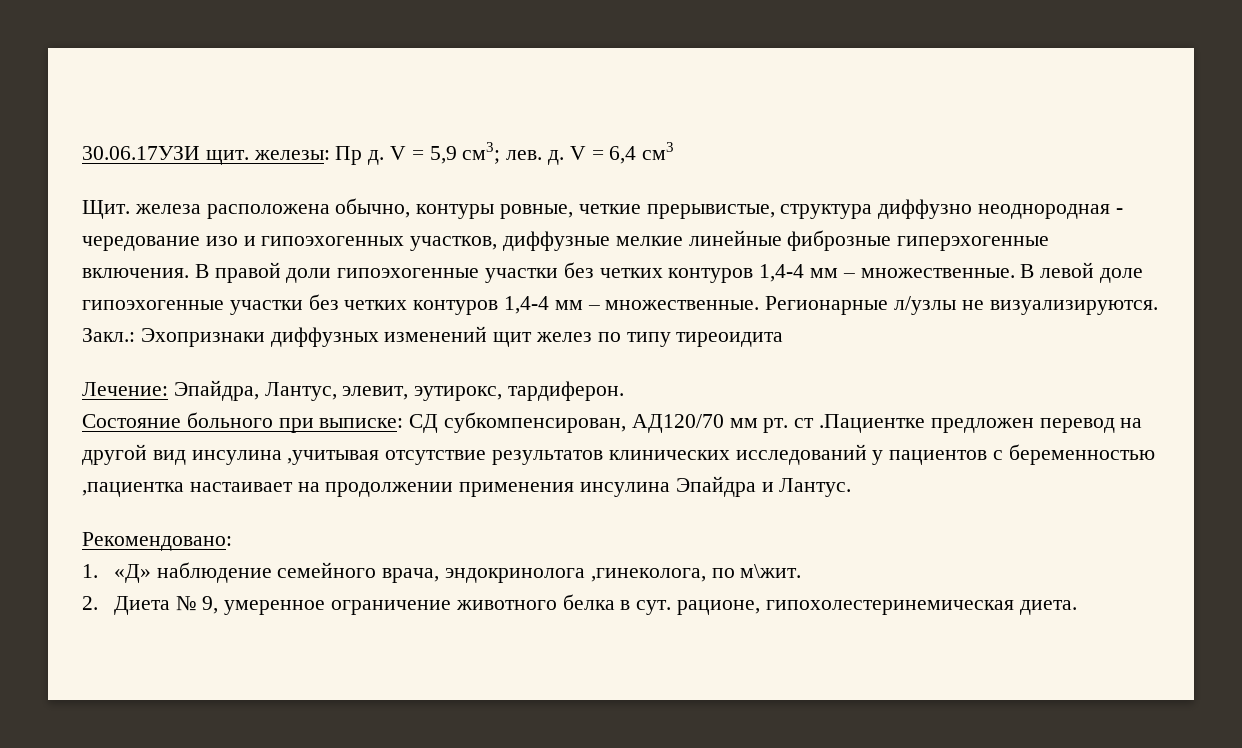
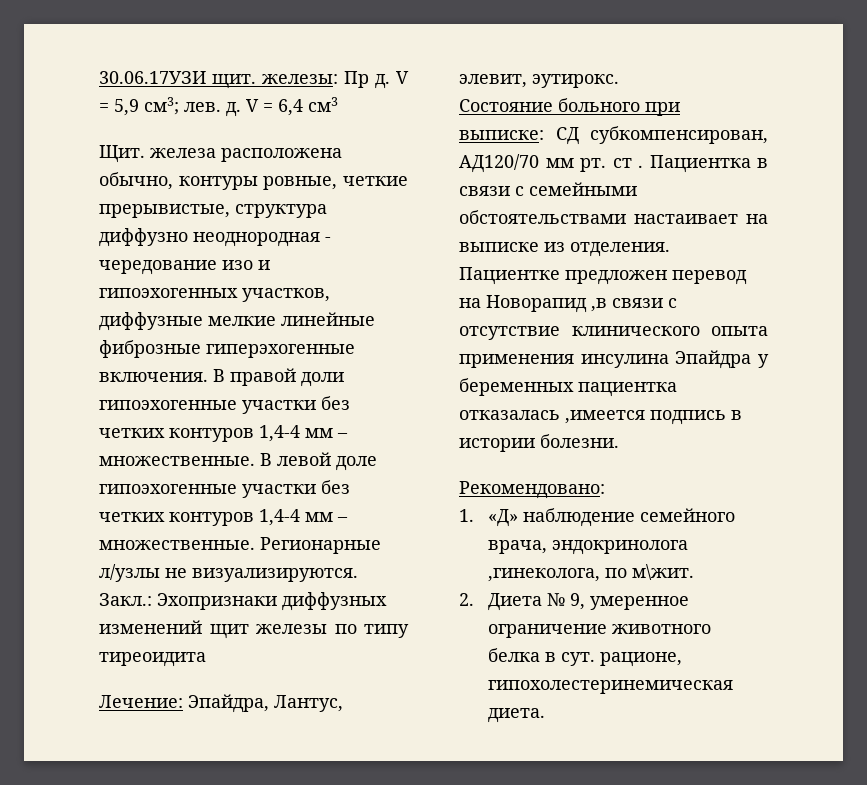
[536,332,593,342] желез -> [256,624,327,634] железы
[414,381,625,401] эутирокс, тардиферон. -> [532,74,619,88] эутирокс.
[819,414,1143,433] [82,444,1155,465] [82,476,852,497] .Пациентке предложен перевод на другой вид инсулина ,учитывая отсутствие результатов клинических исследований у пациентов с беременностью ,пациентка настаивает на продолжении применения инсулина Эпайдра и Лантус. -> [638,155,768,173] [459,182,637,196] [459,210,768,224] [459,242,670,257] [459,267,747,285] [459,295,677,313] [459,326,768,340] [459,350,769,369] [459,378,677,397] [459,410,742,425] [459,434,619,452] . Пациентка в связи с семейными обстоятельствами настаивает на выписке из отделения. Пациентке предложен перевод на Новорапид ,в связи с отсутствие клинического опыта применения инсулина Эпайдра у беременных пациентка отказалась ,имеется подпись в истории болезни.

